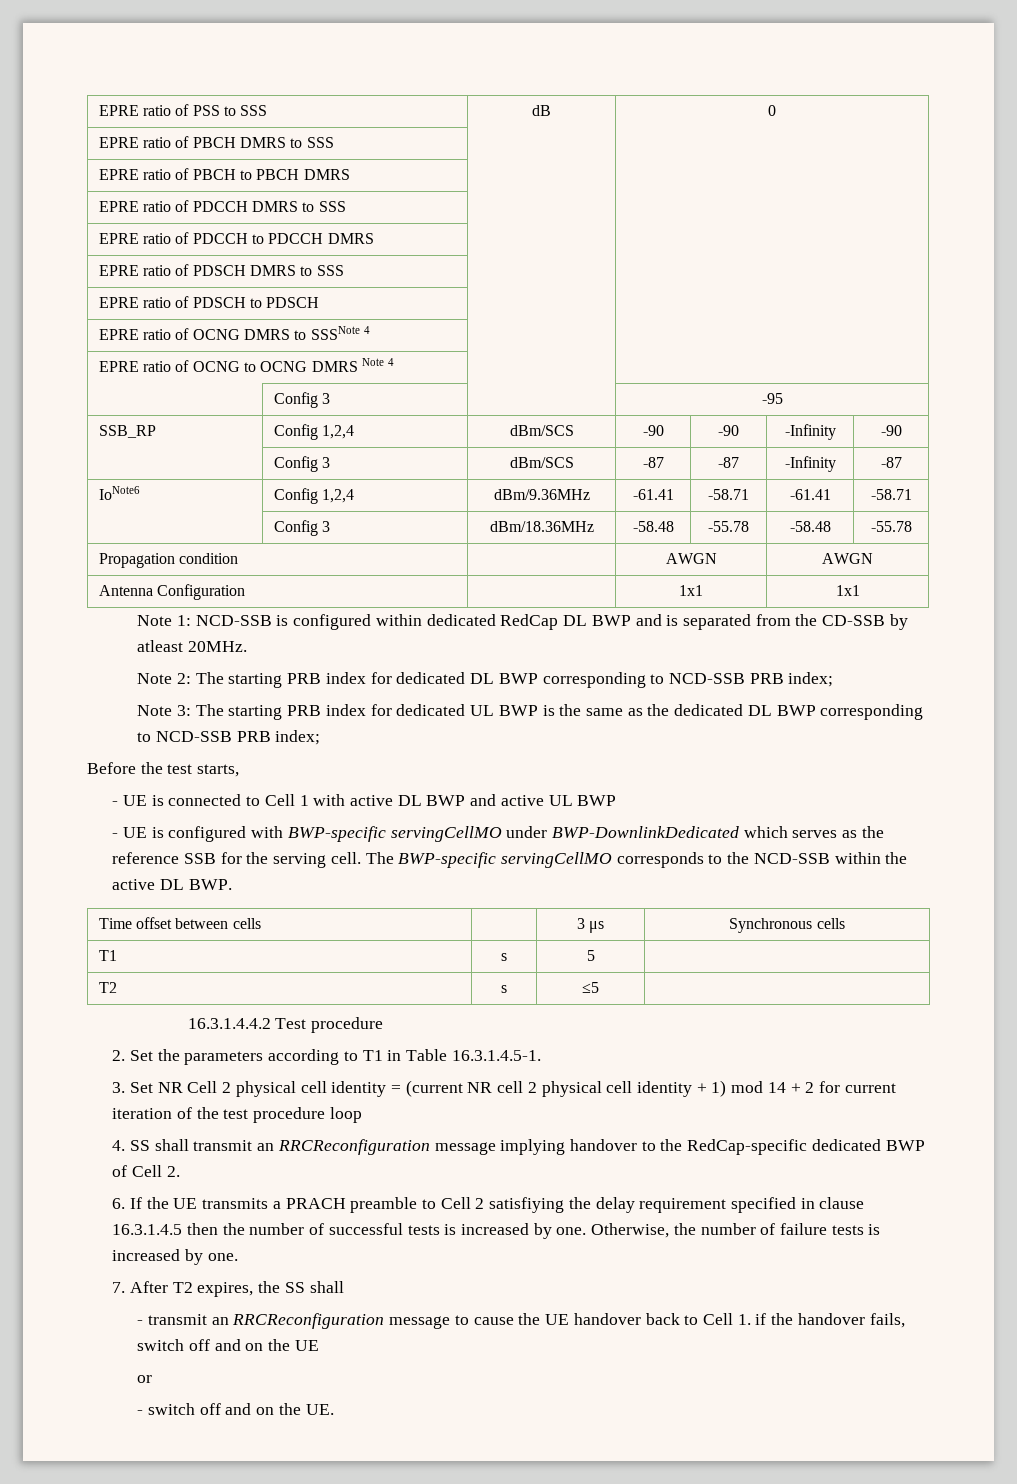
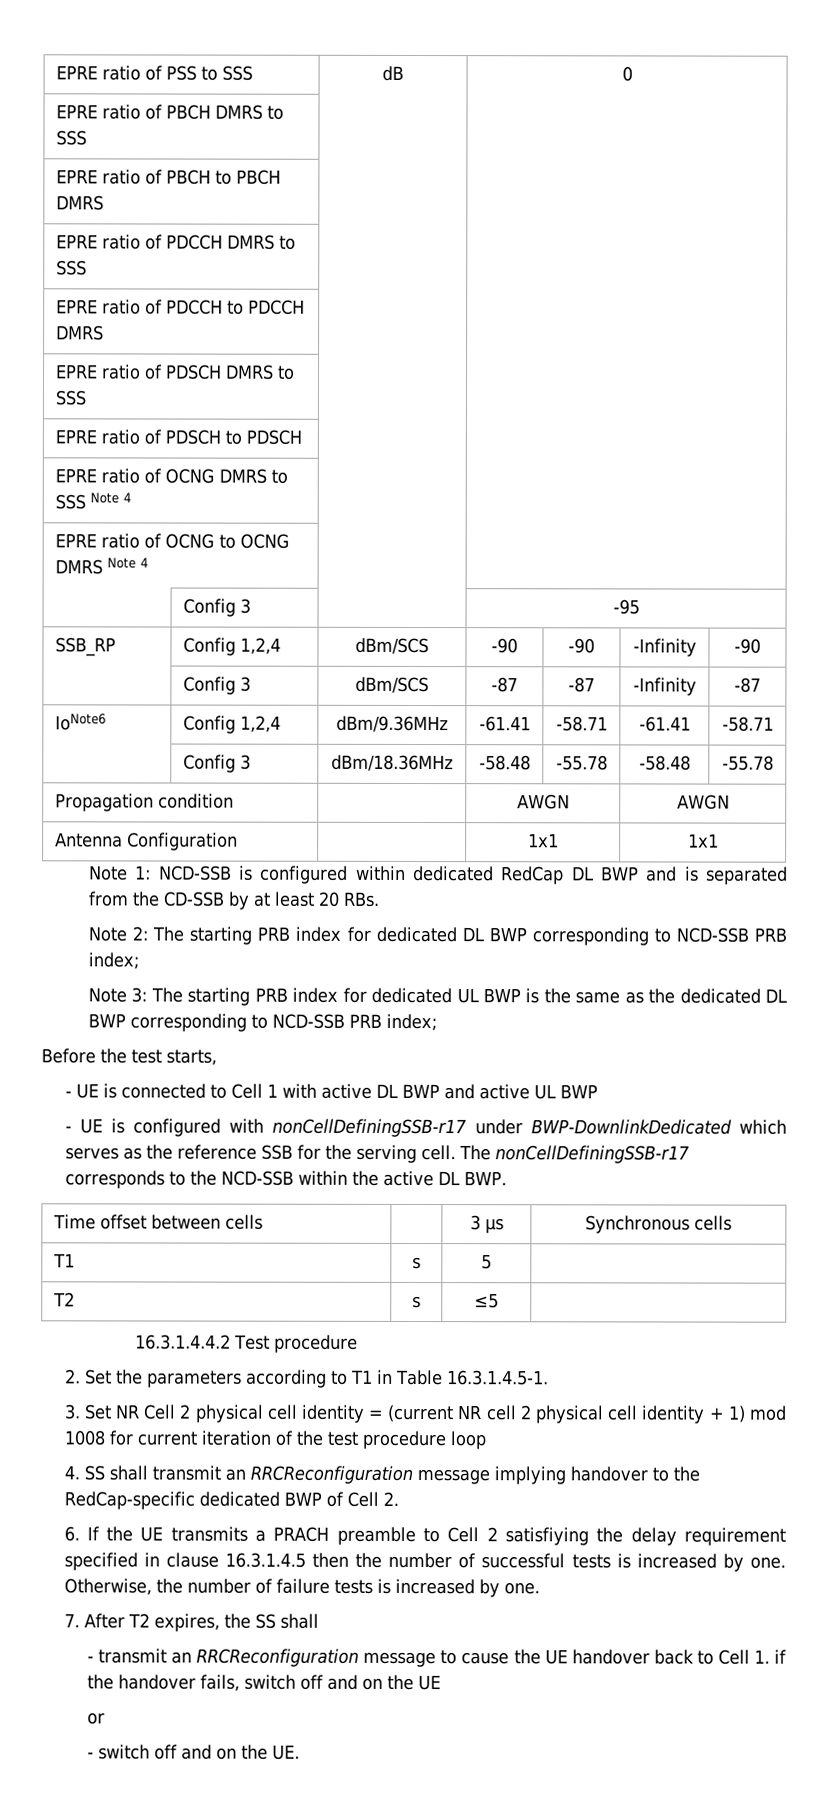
[310,326,360,340] SSSNote -> [54,492,119,510] SSS Note
[137,640,248,652] atleast 20MHz. -> [253,891,381,907] at least 20 RBs.
[287,826,502,842] BWP-specific servingCellMO -> [272,1118,468,1138] nonCellDefiningSSB-r17
[398,852,612,868] BWP-specific servingCellMO -> [494,1145,690,1164] nonCellDefiningSSB-r17
[767,1082,815,1093] 14 + 2 -> [63,1430,105,1446] 1008

